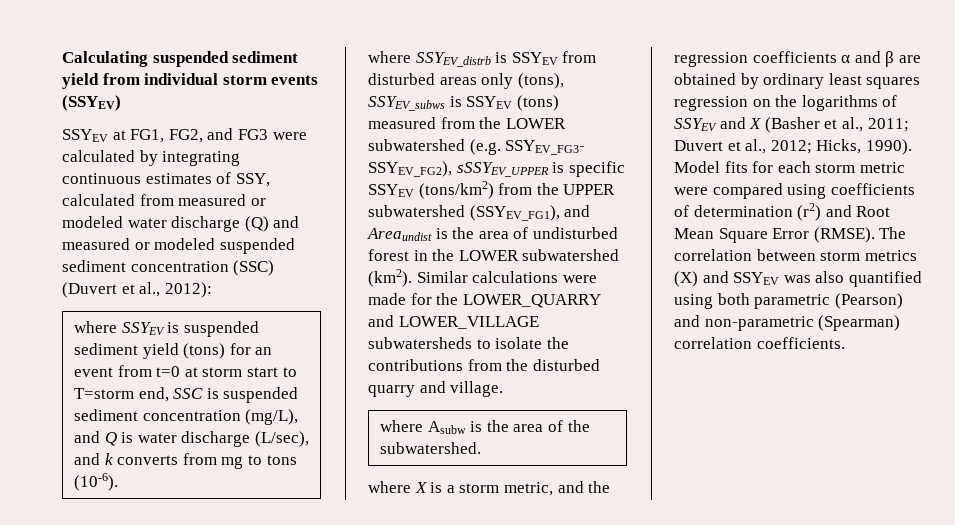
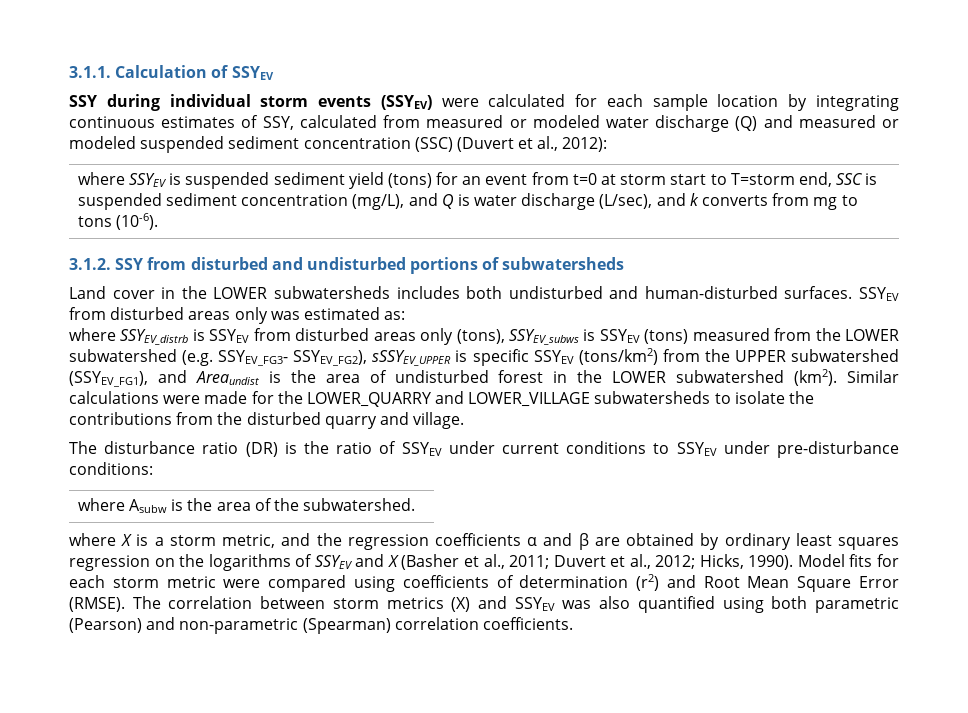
[62,51,299,67] [62,73,319,89] [62,95,121,111] [62,128,307,143] [62,150,135,162] Calculating suspended sediment yield from individual storm events (SSYEV) // SSYEV at FG1, FG2, and FG3 were calculated -> [69,65,274,80] [69,94,779,111] 3.1.1. Calculation of SSYEV // SSY during individual storm events (SSYEV) were calculated for each sample location
(118, 482) none -> [69,257,625,274] [69,286,900,301] [69,307,406,324] // 3.1.2. SSY from disturbed and undisturbed portions of subwatersheds // Land cover in the LOWER subwatersheds includes both undisturbed and human-disturbed surfaces. SSYEV from disturbed areas only was estimated as:
(504, 389) none -> [69,441,899,458] [69,462,153,475] // The disturbance ratio (DR) is the ratio of SSYEV under current conditions to SSYEV under pre-disturbance conditions:

